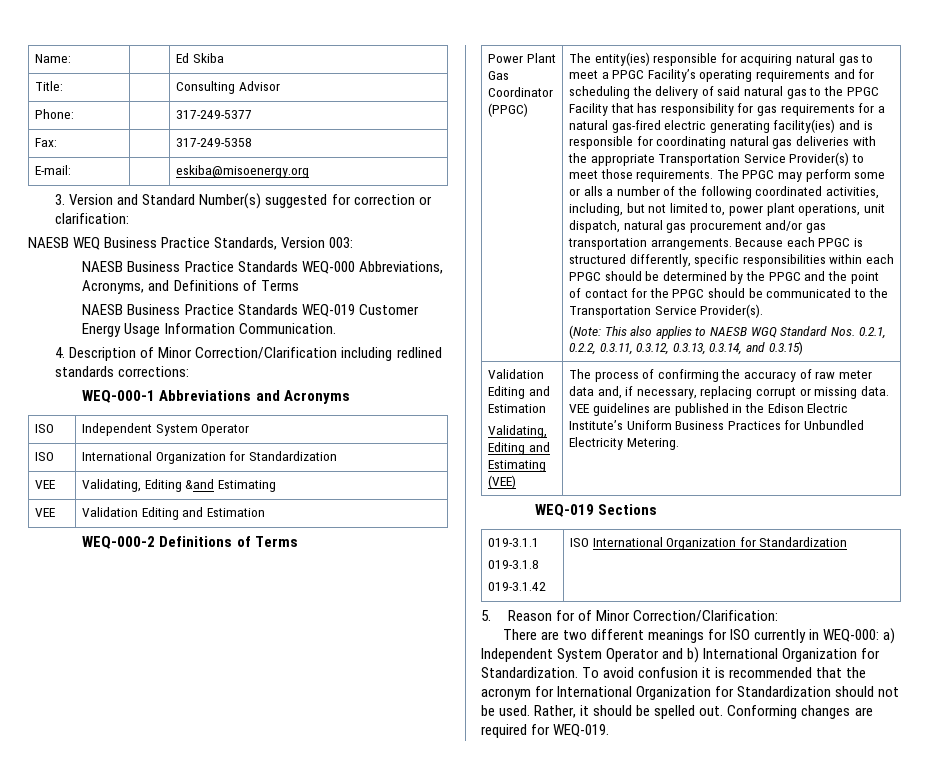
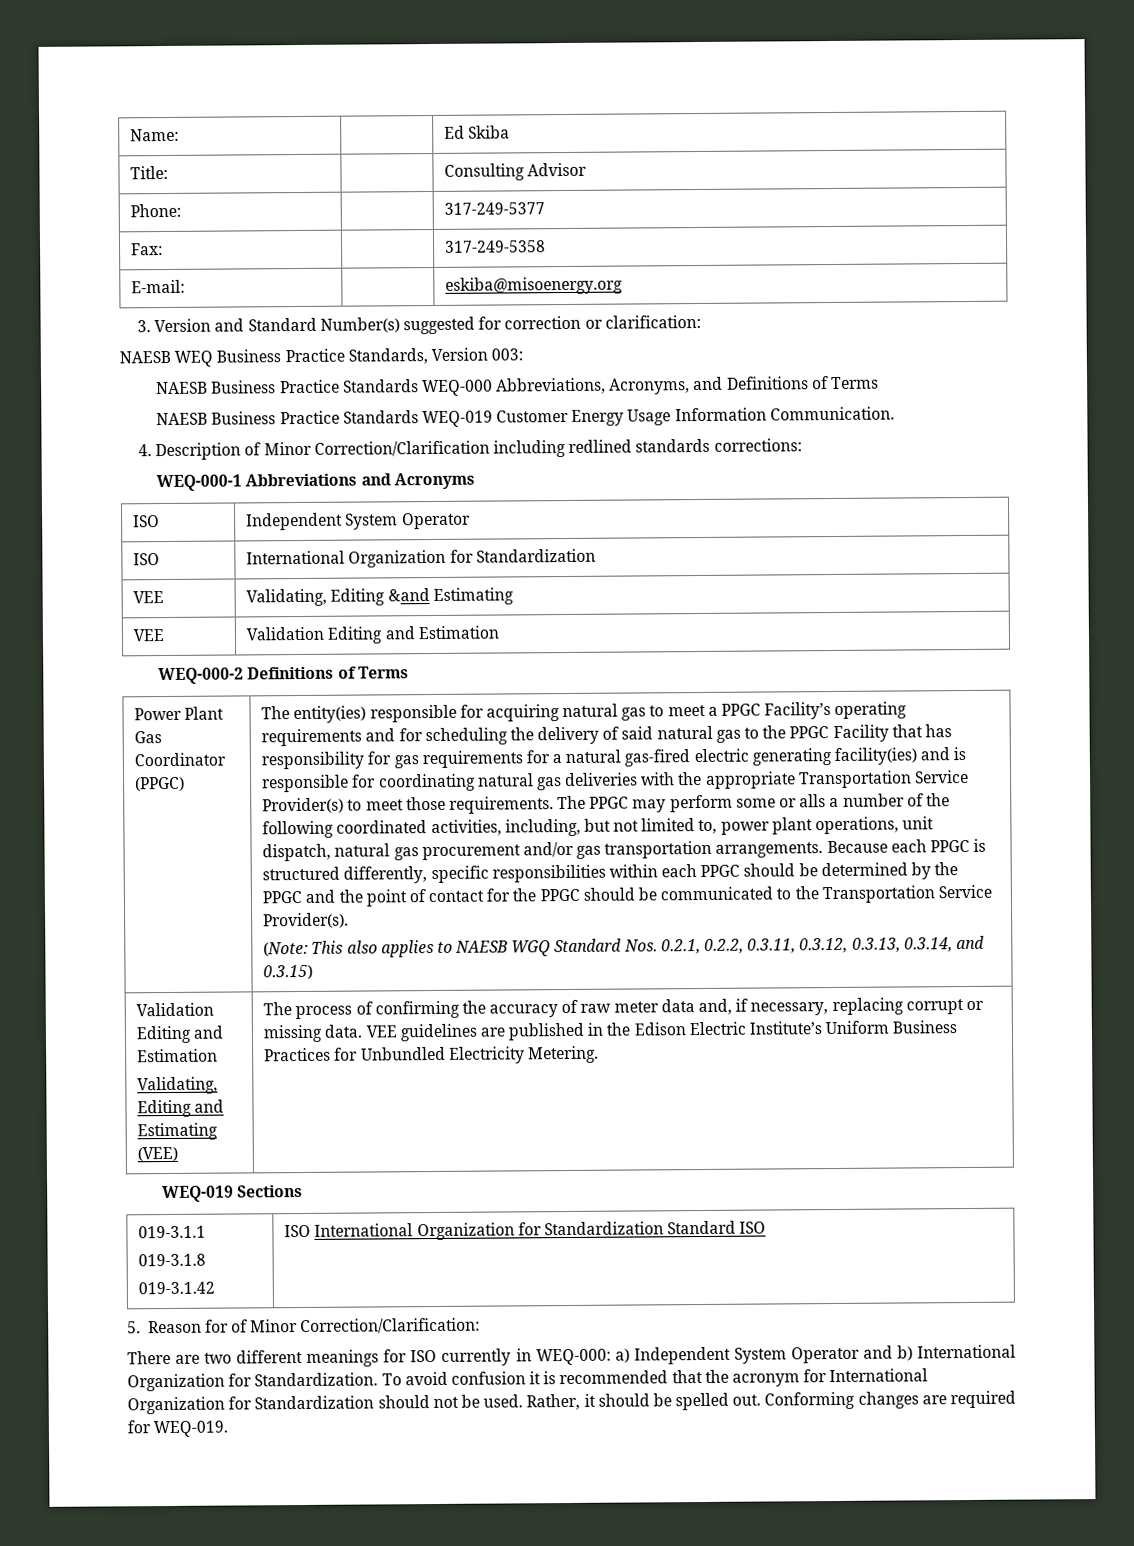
(848, 542) none -> [667,1220,767,1235] Standard ISO

